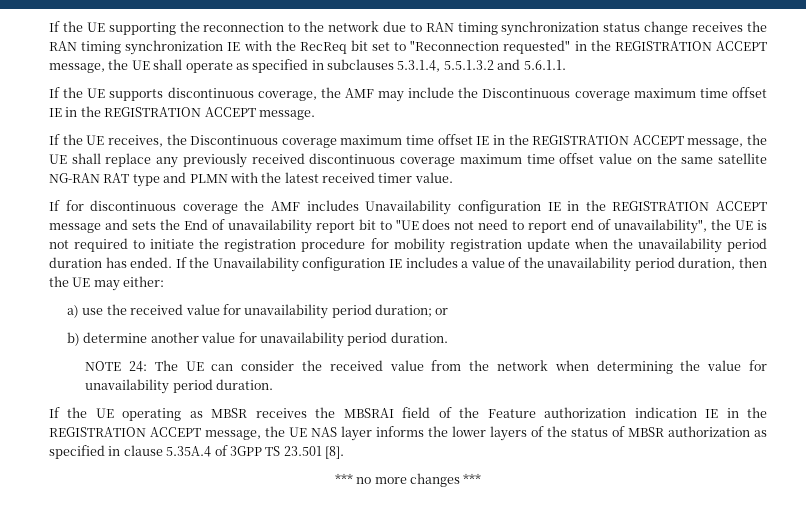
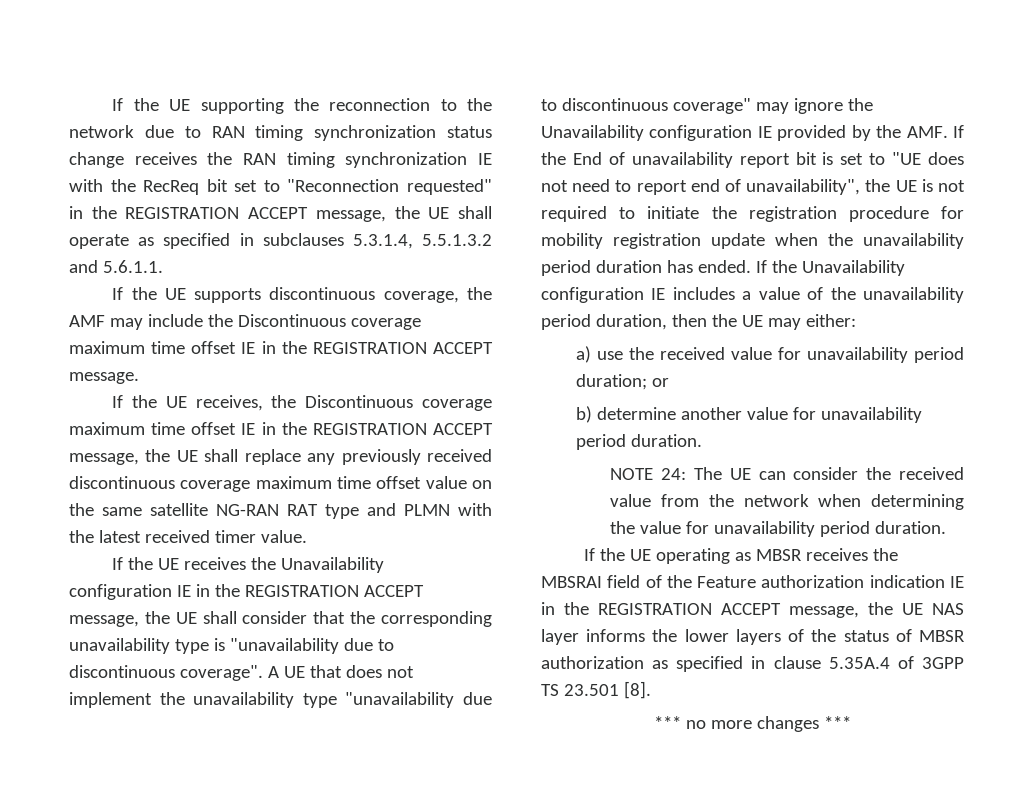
[65,200,359,214] for discontinuous coverage the AMF includes -> [128,557,277,570] the UE receives the
[49,219,156,233] message and sets -> [69,611,492,627] [69,638,394,654] [69,665,414,681] [69,692,492,708] [541,98,873,114] [541,125,964,141] message, the UE shall consider that the corresponding unavailability type is "unavailability due to discontinuous coverage". A UE that does not implement the unavailability type "unavailability due to discontinuous coverage" may ignore the Unavailability configuration IE provided by the AMF. If
(376, 224) none -> [822,152,864,165] is set

